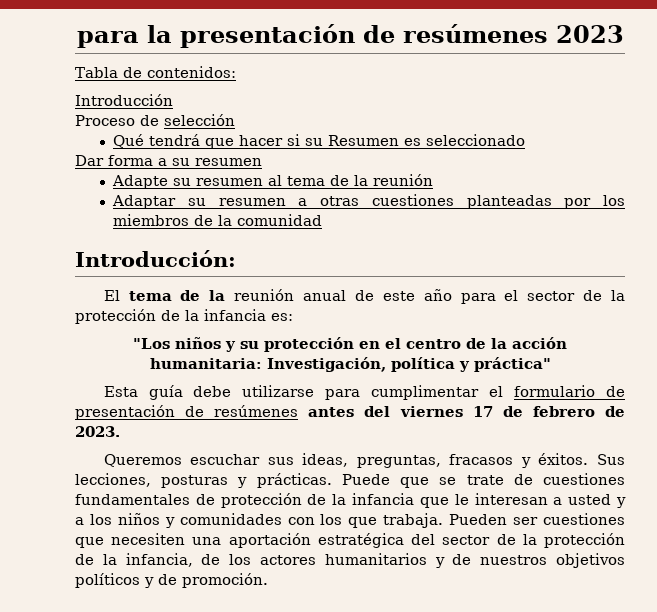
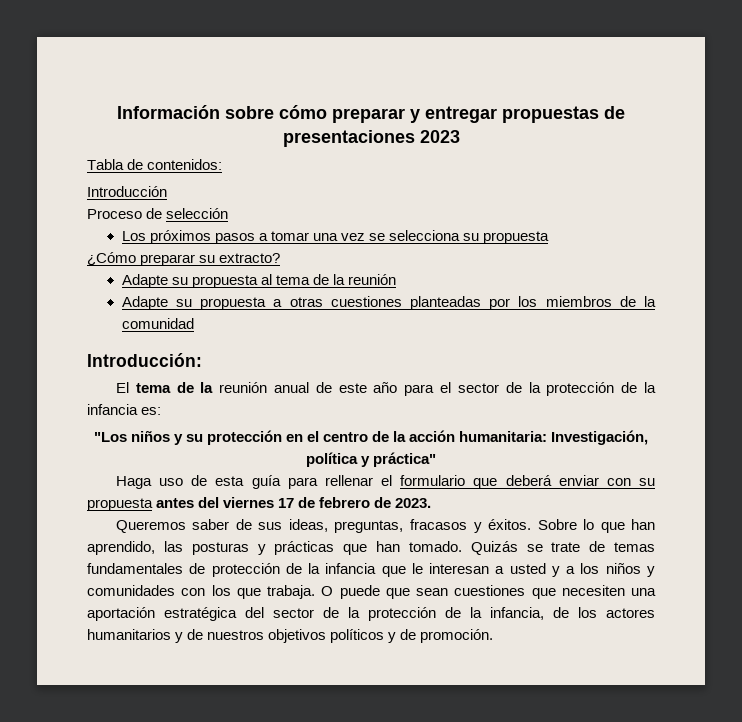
[76,24,548,48] para la presentación de resúmenes -> [117,105,625,123] [282,130,415,147] Información sobre cómo preparar y entregar propuestas de presentaciones
[113,134,526,149] [75,155,262,166] [112,175,264,189] Qué tendrá que hacer si su Resumen es seleccionado // Dar forma a su resumen // Adapte su resumen -> [121,230,550,244] [87,252,281,266] [121,274,258,288] Los próximos pasos a tomar una vez se selecciona su propuesta // ¿Cómo preparar su extracto? // Adapte su propuesta
[112,195,286,209] Adaptar su resumen -> [121,296,267,310] Adapte su propuesta
[103,385,625,400] [75,405,299,420] Esta guía debe utilizarse para cumplimentar el formulario de presentación de resúmenes -> [115,475,655,489] [87,498,153,511] Haga uso de esta guía para rellenar el formulario que deberá enviar con su propuesta
[190,454,261,465] escuchar -> [192,519,252,530] saber de
[597,454,625,465] [75,473,430,488] Sus lecciones, posturas y prácticas. Puede que -> [537,519,656,533] [87,541,518,555] Sobre lo que han aprendido, las posturas y prácticas que han tomado. Quizás
[543,473,625,485] cuestiones -> [613,542,655,552] temas
[449,514,539,525] Pueden ser -> [321,585,448,599] O puede que sean

